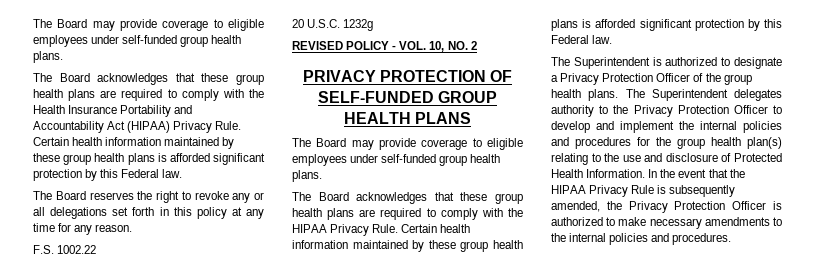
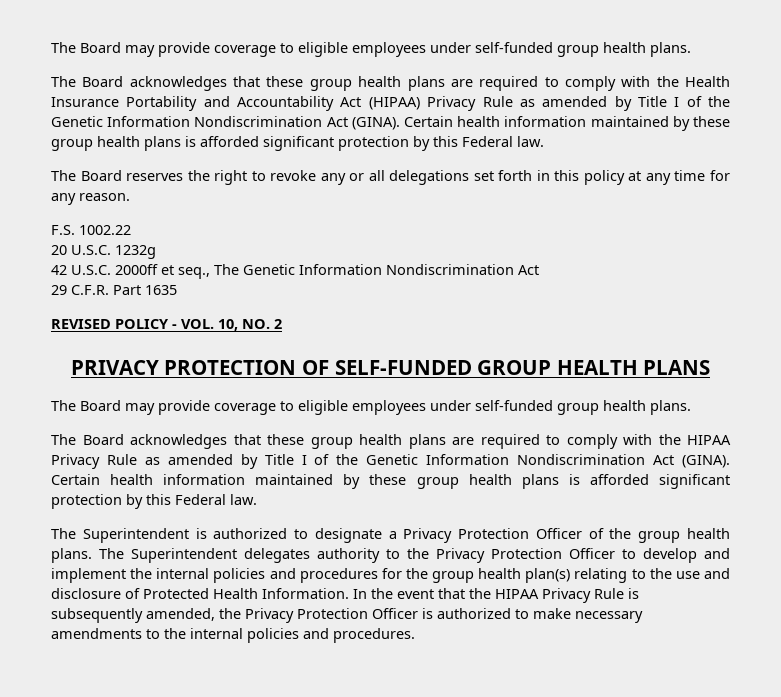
[215,121,242,130] Rule. -> [482,96,730,111] [51,116,400,130] Rule as amended by Title I of the Genetic Information Nondiscrimination Act (GINA).
(374, 25) none -> [51,264,539,279] [51,285,177,295] // 42 U.S.C. 2000ff et seq., The Genetic Information Nondiscrimination Act // 29 C.F.R. Part 1635
[372,224,399,233] Rule. -> [106,454,730,469] Rule as amended by Title I of the Genetic Information Nondiscrimination Act (GINA).

